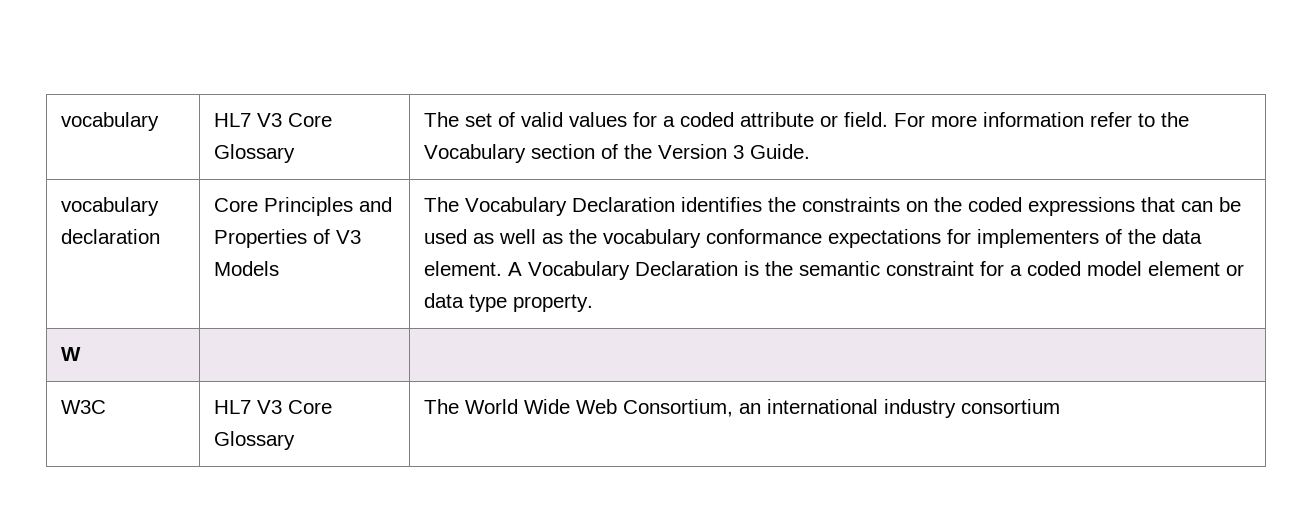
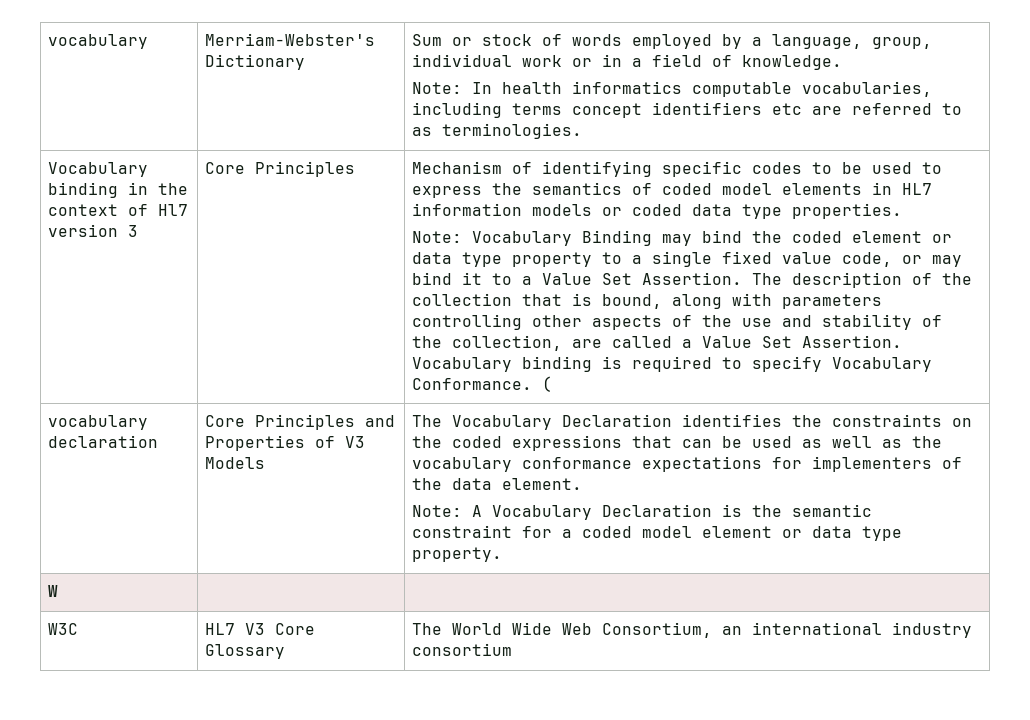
[213,113,332,127] [213,144,295,163] [423,112,1189,127] [423,144,810,163] HL7 V3 Core Glossary | The set of valid values for a coded attribute or field. For more information refer to the Vocabulary section of the Version 3 Guide. -> [205,33,376,46] [205,54,306,70] [412,34,933,49] [412,54,843,70] [412,81,933,97] [412,102,963,118] [412,123,583,139] [48,162,149,177] [48,182,189,198] [48,204,189,216] [48,224,139,237] [205,161,356,177] [412,161,943,177] [412,182,933,198] [412,203,903,219] [412,230,953,246] [412,251,963,267] [412,272,973,288] [412,293,883,309] [412,314,943,330] [412,335,903,351] [412,356,933,372] [412,376,553,392] Merriam-Webster's Dictionary | Sum or stock of words employed by a language, group, individual work or in a field of knowledge. // Note: In health informatics computable vocabularies, including terms concept identifiers etc are referred to as terminologies. // Vocabulary binding in the context of Hl7 version 3 | Core Principles | Mechanism of identifying specific codes to be used to express the semantics of coded model elements in HL7 information models or coded data type properties. // Note: Vocabulary Binding may bind the coded element or data type property to a single fixed value code, or may bind it to a Value Set Assertion. The description of the collection that is bound, along with parameters controlling other aspects of the use and stability of the collection, are called a Value Set Assertion. Vocabulary binding is required to specify Vocabulary Conformance. (
(502, 268) none -> [412,505,463,517] // Note:

